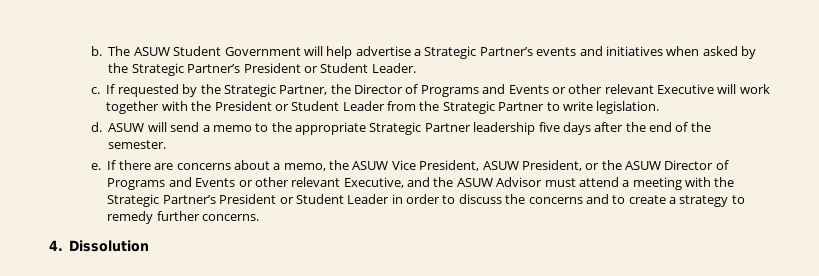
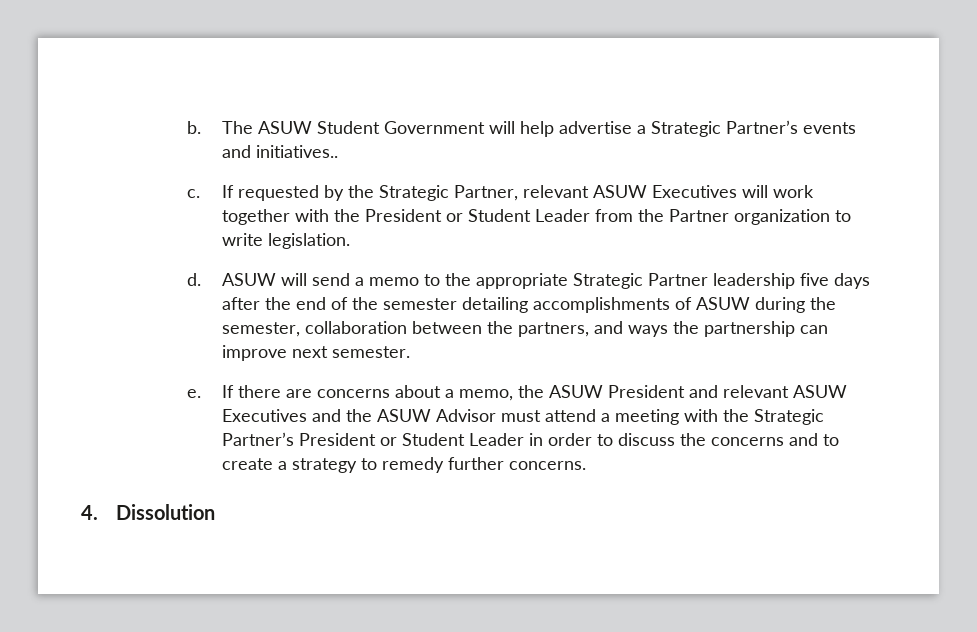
[605,46,757,59] [108,63,416,76] initiatives when asked by the Strategic Partner’s President or Student Leader. -> [255,145,338,158] initiatives..
[330,84,715,97] the Director of Programs and Events or other relevant Executive -> [522,185,737,198] relevant ASUW Executives
[442,101,545,114] Strategic Partner -> [668,209,830,225] Partner organization
(711, 127) none -> [382,297,836,313] [221,321,828,337] [221,345,328,361] semester detailing accomplishments of ASUW during the semester, collaboration between the partners, and ways the partnership can improve next
[391,160,729,171] [107,177,404,190] Vice President, ASUW President, or the ASUW Director of Programs and Events or other relevant Executive, -> [607,385,847,398] [221,409,307,422] President and relevant ASUW Executives

